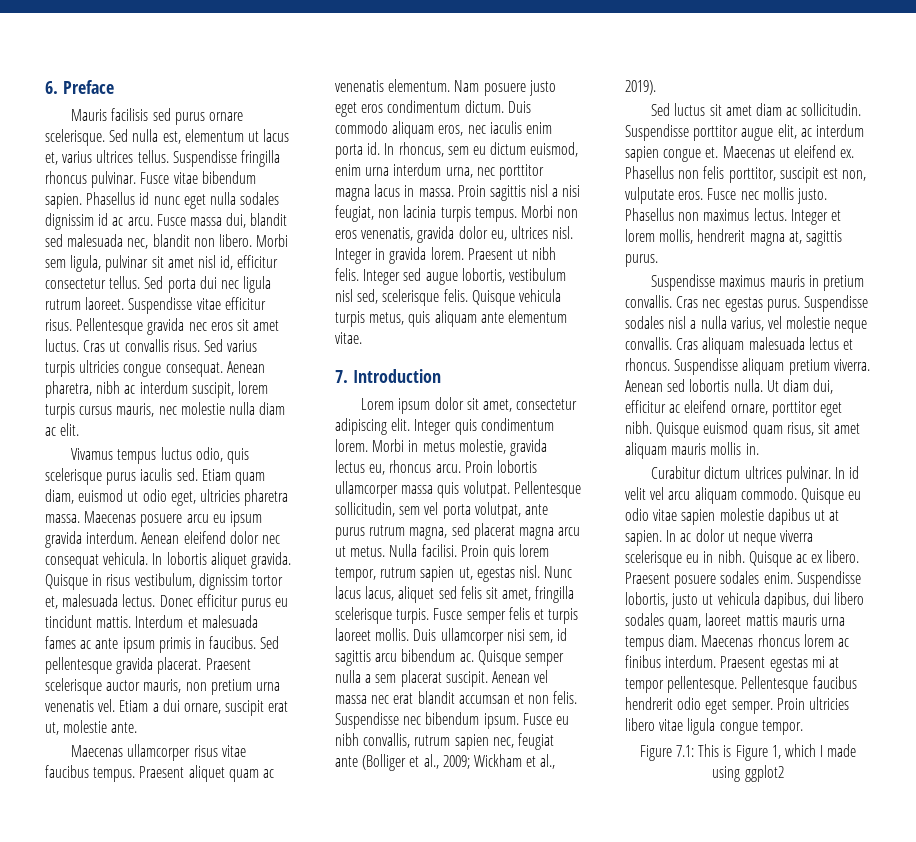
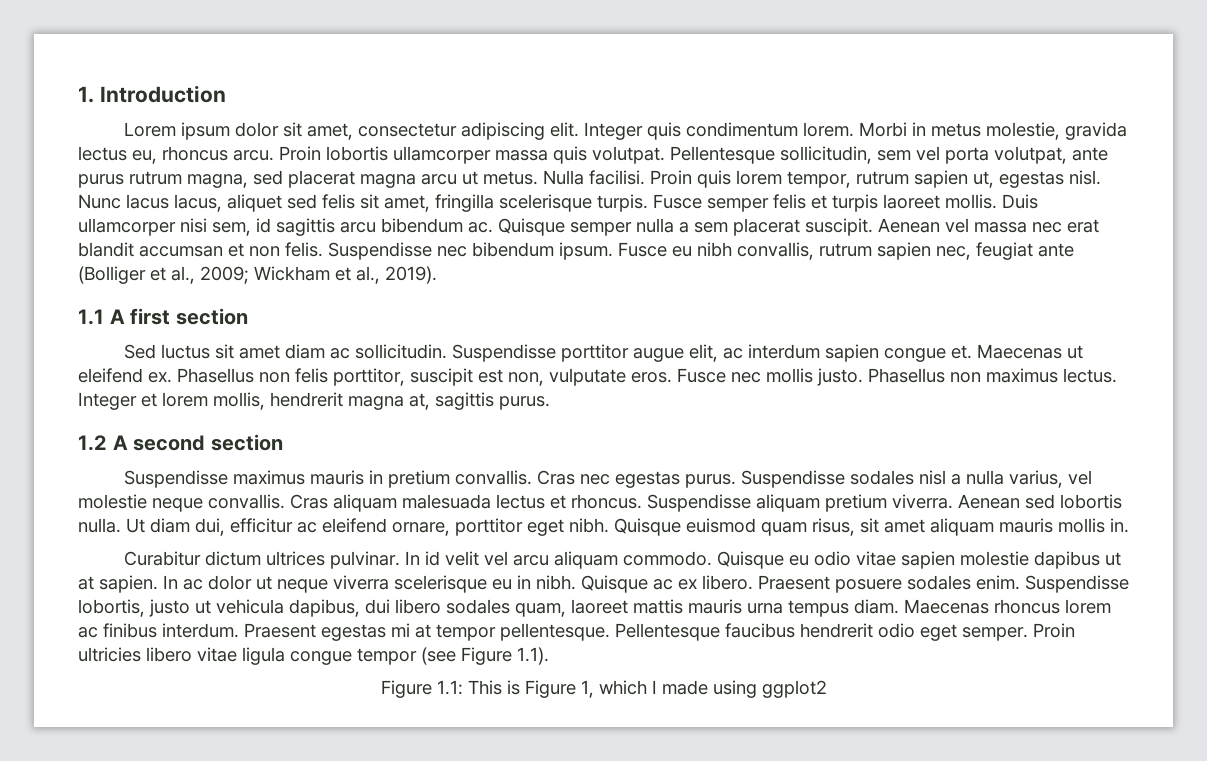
[45,80,114,94] [71,108,243,125] [45,129,290,146] [45,150,280,167] [45,171,256,188] [45,192,280,209] [45,213,288,230] [45,234,289,249] [45,255,279,272] [45,276,272,293] [45,297,266,314] [45,318,280,335] [45,339,258,352] [45,360,265,377] [45,381,268,398] [45,402,286,419] [45,423,80,436] [71,447,249,464] [45,468,265,485] [45,489,289,506] [45,511,262,527] [45,531,280,548] [45,552,291,569] [45,573,283,590] [45,594,289,611] [45,615,258,628] [45,636,280,653] [45,657,251,674] [45,678,280,695] [45,699,289,716] [45,720,138,735] [71,744,246,761] [45,765,274,782] [335,79,556,96] [335,100,531,117] [335,121,552,138] [335,142,579,159] [335,163,544,180] [335,184,581,201] [335,205,579,222] [335,226,574,243] [335,247,557,264] [335,268,566,285] [335,289,561,306] [335,310,567,327] [335,332,362,344] [335,370,348,383] 6. Preface // Mauris facilisis sed purus ornare scelerisque. Sed nulla est, elementum ut lacus et, varius ultrices tellus. Suspendisse fringilla rhoncus pulvinar. Fusce vitae bibendum sapien. Phasellus id nunc eget nulla sodales dignissim id ac arcu. Fusce massa dui, blandit sed malesuada nec, blandit non libero. Morbi sem ligula, pulvinar sit amet nisl id, efficitur consectetur tellus. Sed porta dui nec ligula rutrum laoreet. Suspendisse vitae efficitur risus. Pellentesque gravida nec eros sit amet luctus. Cras ut convallis risus. Sed varius turpis ultricies congue consequat. Aenean pharetra, nibh ac interdum suscipit, lorem turpis cursus mauris, nec molestie nulla diam ac elit. // Vivamus tempus luctus odio, quis scelerisque purus iaculis sed. Etiam quam diam, euismod ut odio eget, ultricies pharetra massa. Maecenas posuere arcu eu ipsum gravida interdum. Aenean eleifend dolor nec consequat vehicula. In lobortis aliquet gravida. Quisque in risus vestibulum, dignissim tortor et, malesuada lectus. Donec efficitur purus eu tincidunt mattis. Interdum et malesuada fames ac ante ipsum primis in faucibus. Sed pellentesque gravida placerat. Praesent scelerisque auctor mauris, non pretium urna venenatis vel. Etiam a dui ornare, suscipit erat ut, molestie ante. // Maecenas ullamcorper risus vitae faucibus tempus. Praesent aliquet quam ac venenatis elementum. Nam posuere justo eget eros condimentum dictum. Duis commodo aliquam eros, nec iaculis enim porta id. In rhoncus, sem eu dictum euismod, enim urna interdum urna, nec porttitor magna lacus in massa. Proin sagittis nisl a nisi feugiat, non lacinia turpis tempus. Morbi non eros venenatis, gravida dolor eu, ultrices nisl. Integer in gravida lorem. Praesent ut nibh felis. Integer sed augue lobortis, vestibulum nisl sed, scelerisque felis. Quisque vehicula turpis metus, quis aliquam ante elementum vitae. // 7. -> [78,86,94,103] 1.
(656, 87) none -> [78,308,248,325] // 1.1 A first section
(658, 260) none -> [78,434,283,451] // 1.2 A second section
[761,720,803,735] [639,745,694,761] tempor. // Figure 7.1: -> [357,647,549,665] [380,680,463,698] tempor (see Figure 1.1). // Figure 1.1:

